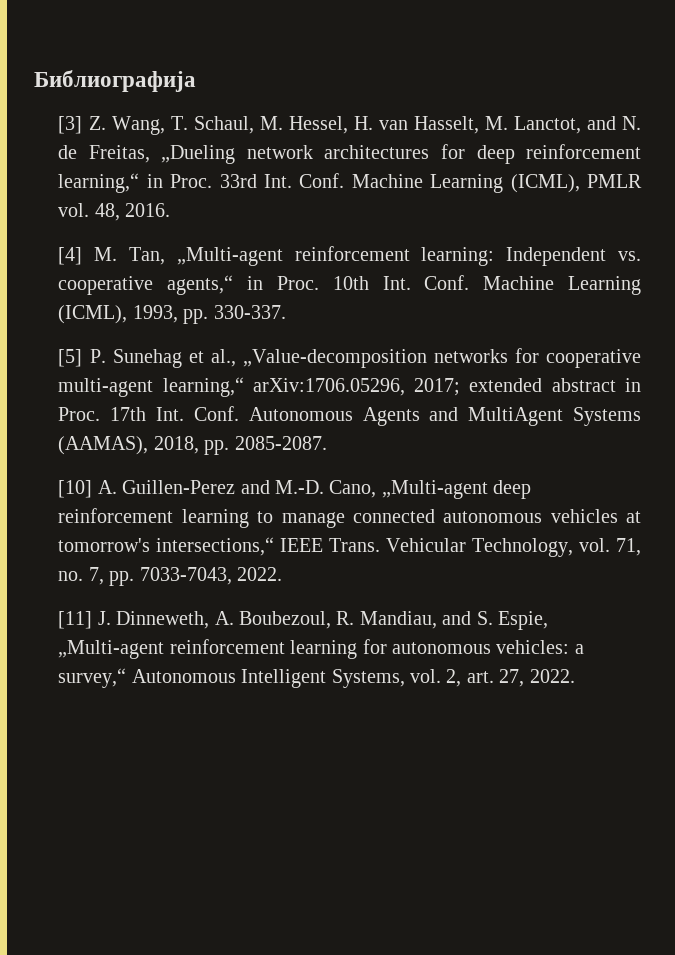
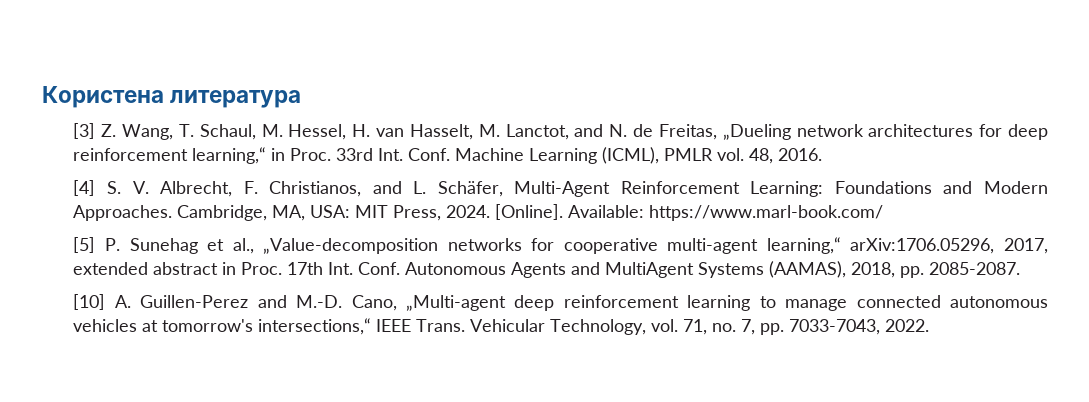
[34,70,196,92] Библиографија -> [42,86,302,108] Користена литература
[94,246,641,266] [58,275,641,295] [58,305,286,324] M. Tan, „Multi-agent reinforcement learning: Independent vs. cooperative agents,“ in Proc. 10th Int. Conf. Machine Learning (ICML), 1993, pp. 330-337. -> [106,181,1048,197] [73,204,884,221] S. V. Albrecht, F. Christianos, and L. Schäfer, Multi-Agent Reinforcement Learning: Foundations and Modern Approaches. Cambridge, MA, USA: MIT Press, 2024. [Online]. Available: https://www.marl-book.com/
[414,378,461,396] 2017; -> [1004,238,1048,254] 2017,
[58,611,549,630] [58,639,584,659] [58,668,575,688] // [11] J. Dinneweth, A. Boubezoul, R. Mandiau, and S. Espie, „Multi-agent reinforcement learning for autonomous vehicles: a survey,“ Autonomous Intelligent Systems, vol. 2, art. 27, 2022. -> (930, 325) none

